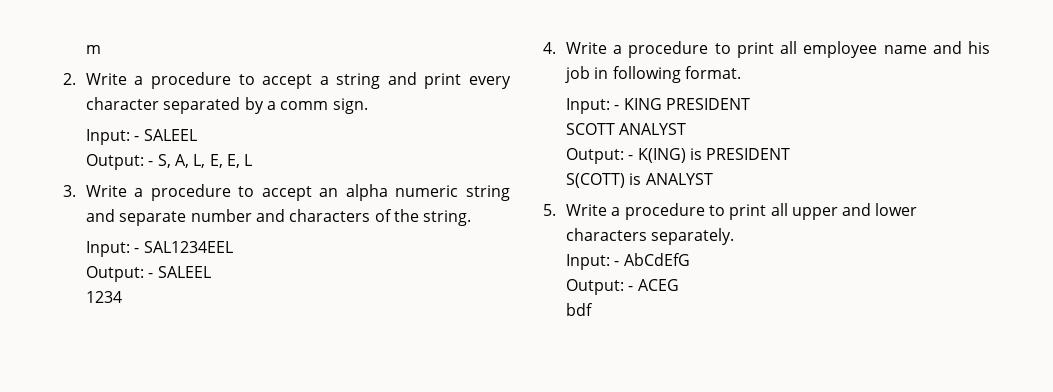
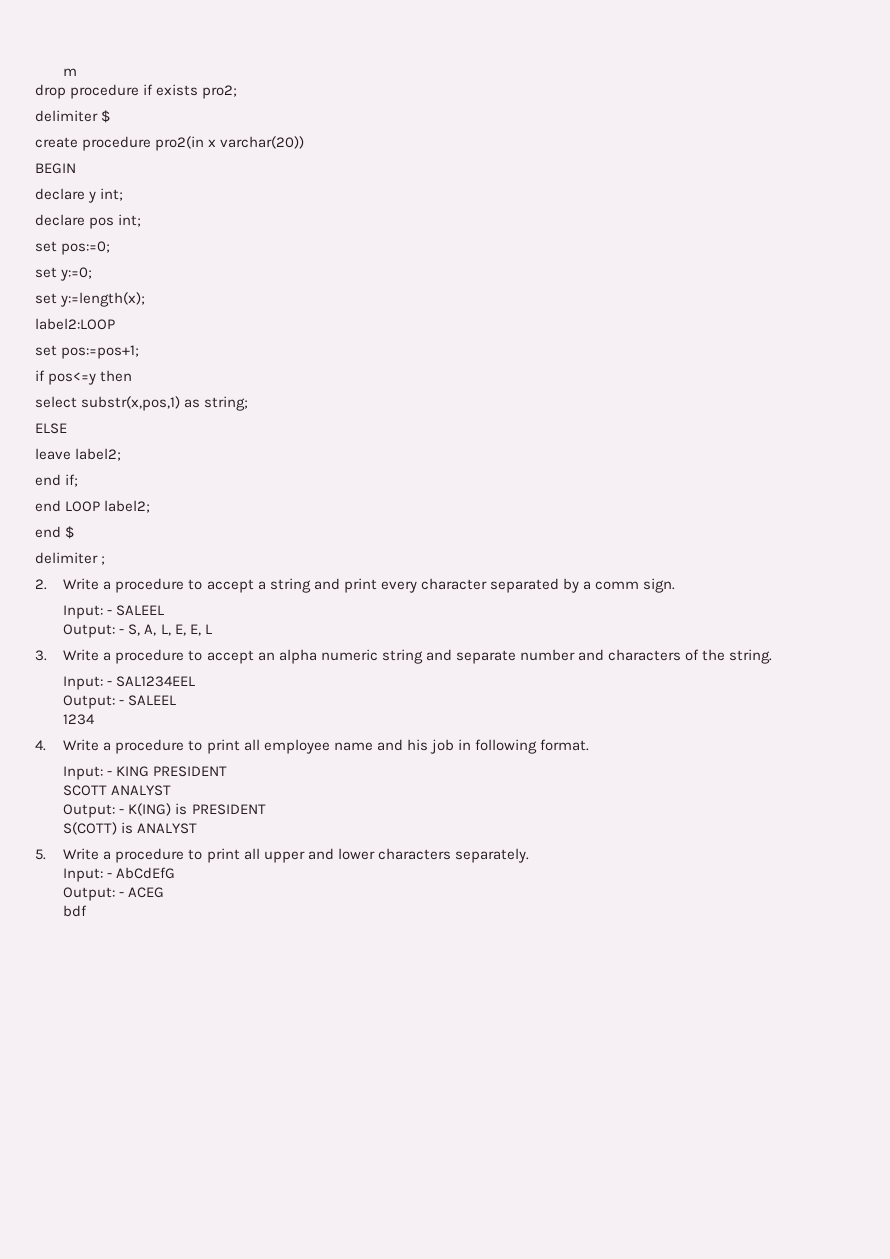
(101, 49) none -> [35,84,238,99] [35,110,111,123] [35,136,305,151] [35,163,76,174] [35,188,124,203] [35,214,142,229] [35,241,111,255] [35,267,93,281] [35,292,146,307] [35,318,115,330] [35,345,140,359] [35,370,133,385] [35,396,249,411] [35,423,67,434] [35,448,122,461] [35,474,79,487] [35,500,151,513] [35,526,75,539] [35,552,106,565] // drop procedure if exists pro2; // delimiter $ // create procedure pro2(in x varchar(20)) // BEGIN // declare y int; // declare pos int; // set pos:=0; // set y:=0; // set y:=length(x); // label2:LOOP // set pos:=pos+1; // if pos<=y then // select substr(x,pos,1) as string; // ELSE // leave label2; // end if; // end LOOP label2; // end $ // delimiter ;

